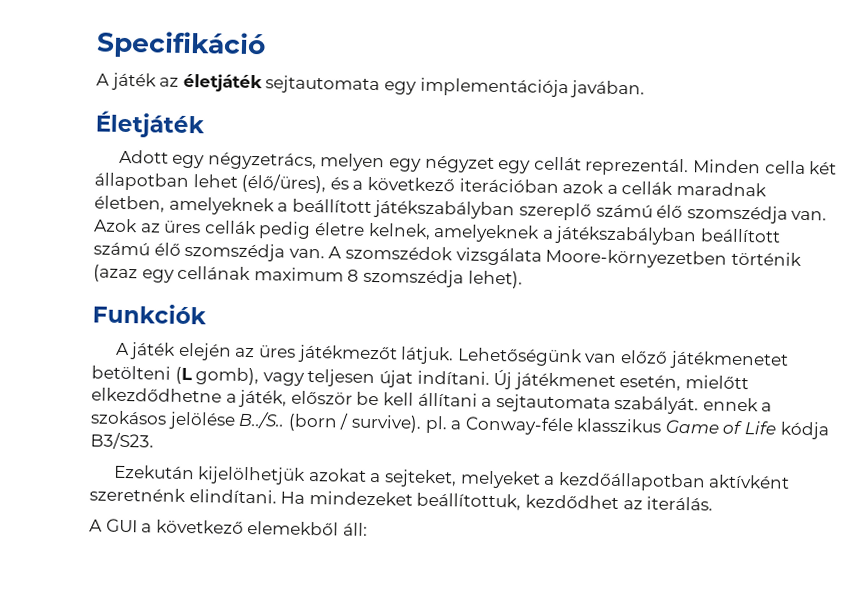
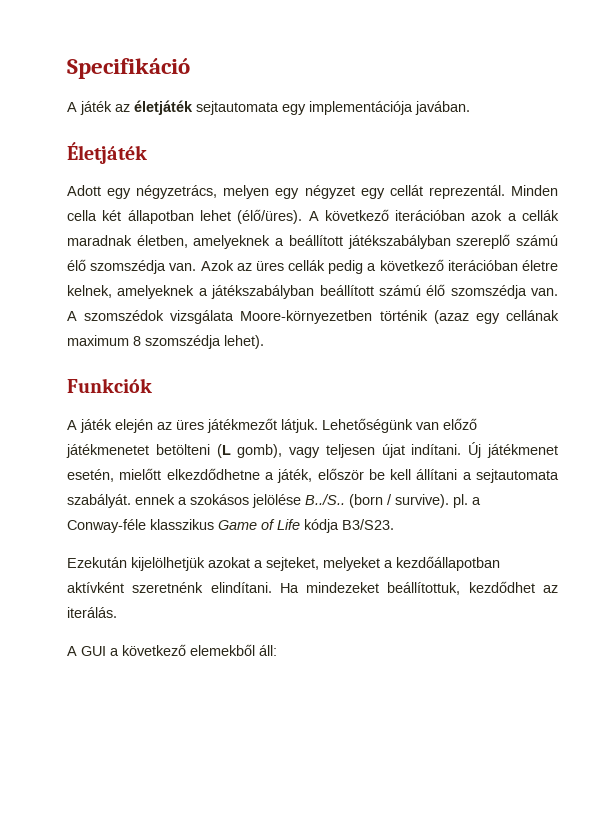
[241,173,364,194] (élő/üres), és a -> [237,209,319,224] (élő/üres). A
(312, 230) none -> [367,259,518,271] a következő iterációban

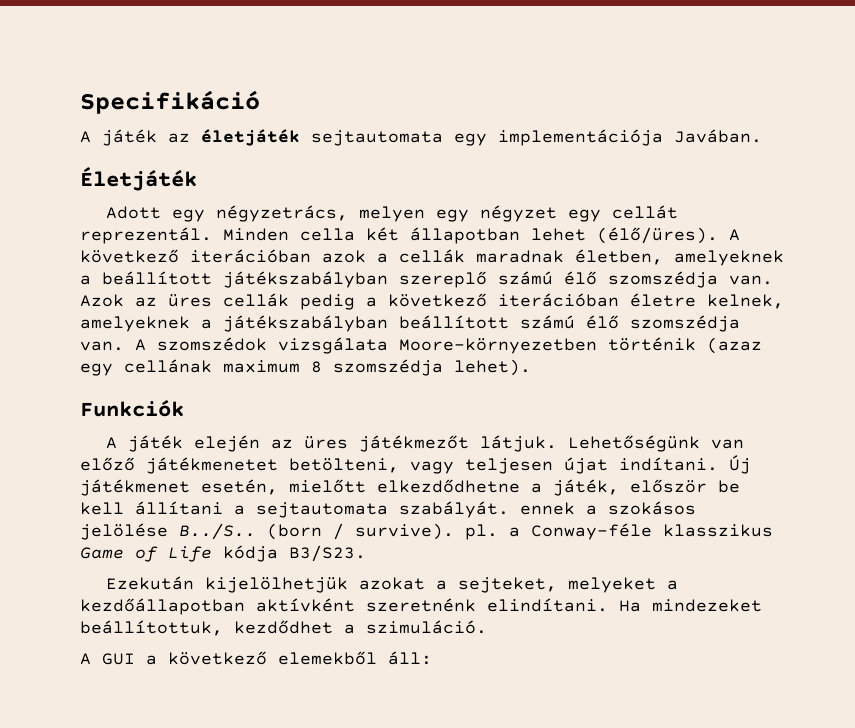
[415,101,470,115] javában. -> [674,129,762,143] Javában.
[155,444,283,458] betölteni (L gomb), -> [289,458,399,473] betölteni,
[543,585,558,593] [67,607,117,618] az iterálás. -> [344,620,487,634] a szimuláció.

